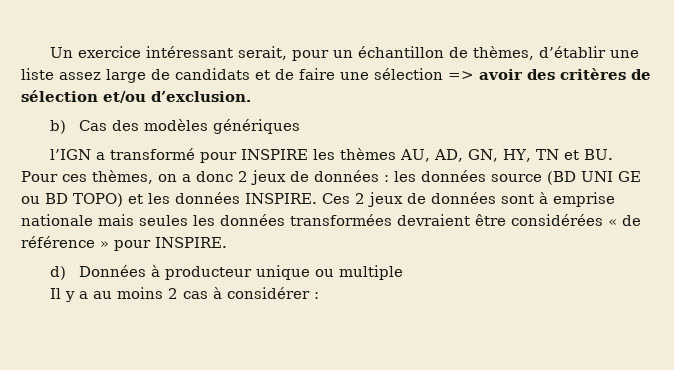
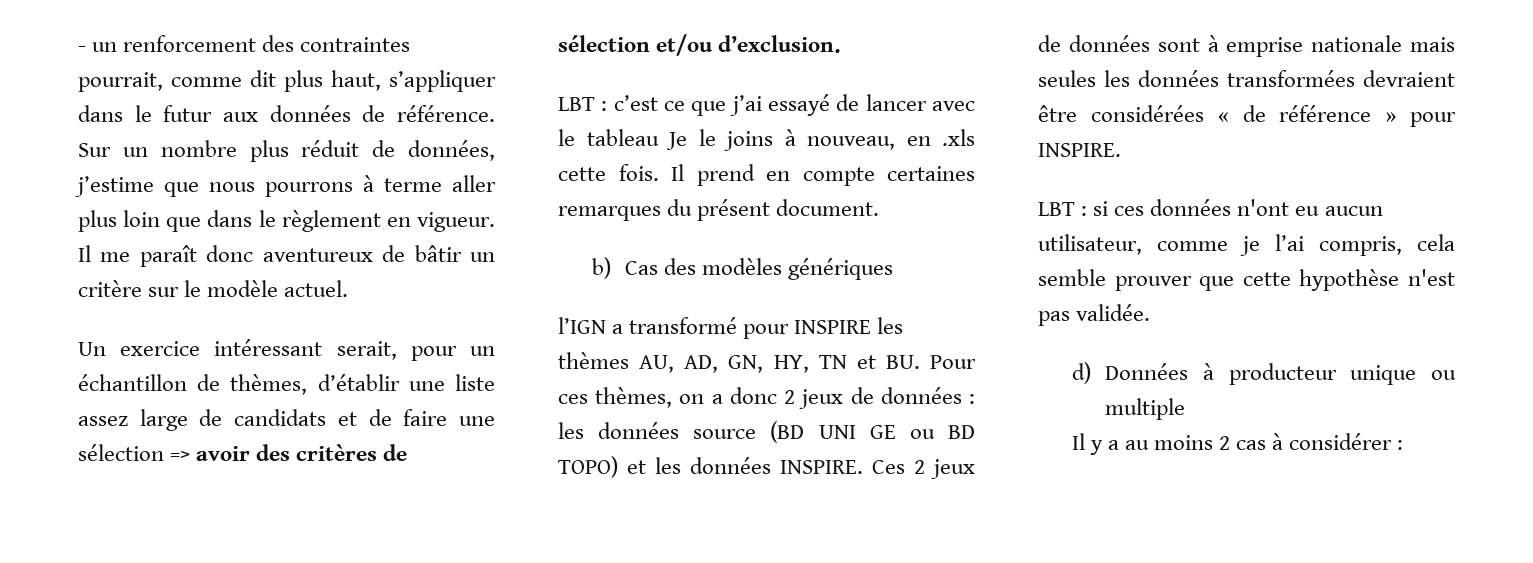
(49, 52) none -> [78,35,411,52] [78,70,496,92] [78,105,495,122] [78,140,495,162] [75,175,496,197] [78,210,495,232] [78,245,495,267] [78,280,349,297] - un renforcement des contraintes pourrait, comme dit plus haut, s’appliquer dans le futur aux données de référence. Sur un nombre plus réduit de données, j’estime que nous pourrons à terme aller plus loin que dans le règlement en vigueur. Il me paraît donc aventureux de bâtir un critère sur le modèle actuel. //
(251, 96) none -> [558,94,975,116] [558,129,975,151] [558,164,975,186] [558,199,880,221] // LBT : c’est ce que j’ai essayé de lancer avec le tableau Je le joins à nouveau, en .xls cette fois. Il prend en compte certaines remarques du présent document.
(227, 242) none -> [1038,199,1383,216] [1038,234,1455,256] [1038,269,1455,291] [1038,304,1151,326] // LBT : si ces données n'ont eu aucun utilisateur, comme je l’ai compris, cela semble prouver que cette hypothèse n'est pas validée.

